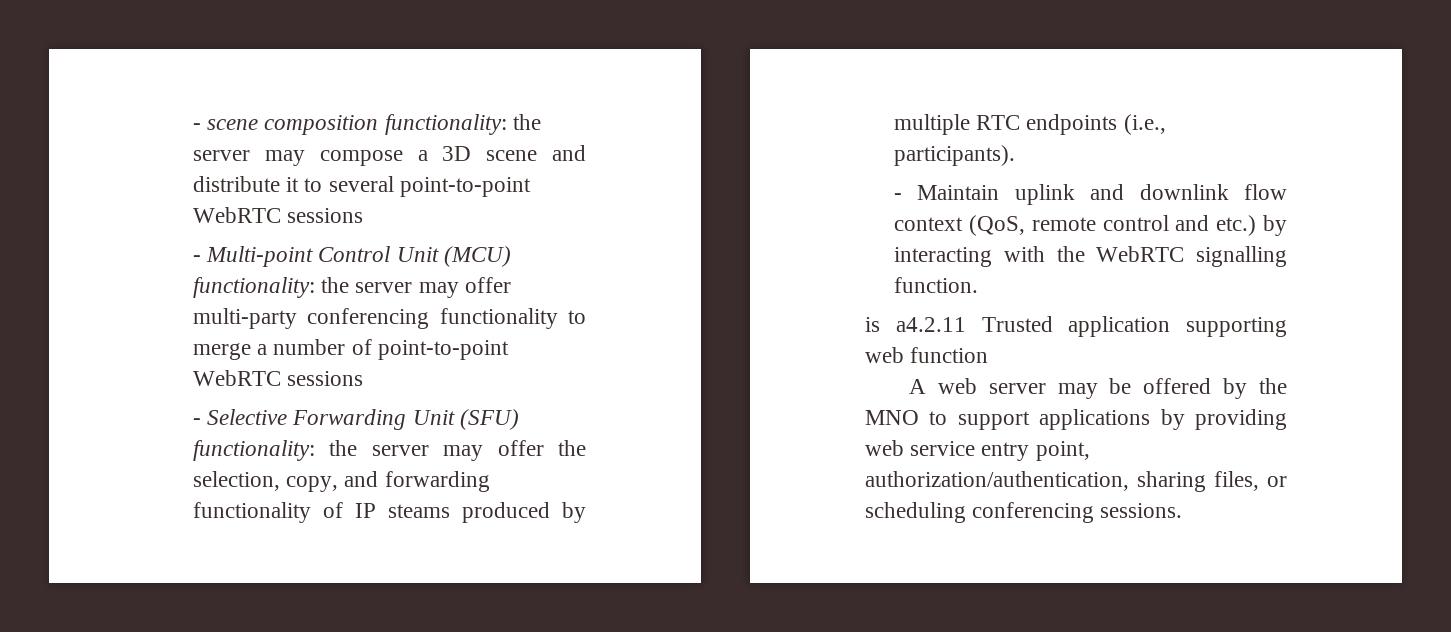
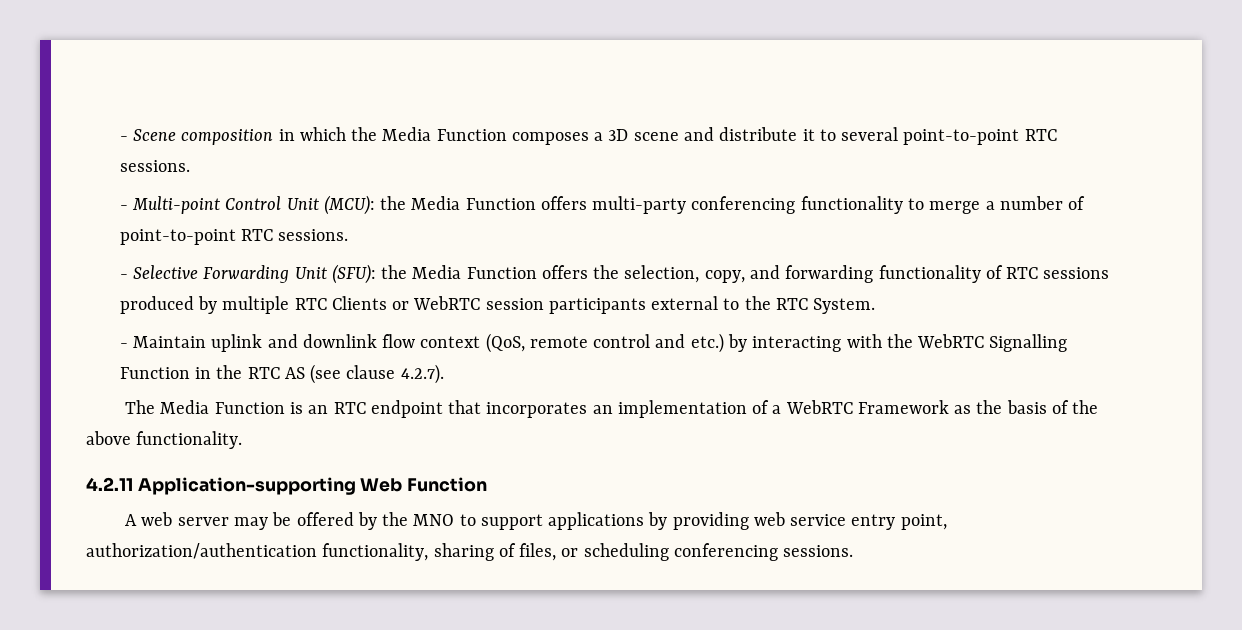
[193,114,541,135] [193,150,403,166] - scene composition functionality: the server may compose -> [119,127,589,145] - Scene composition in which the Media Function composes
[193,207,364,223] WebRTC sessions -> [1024,129,1057,141] [119,160,190,172] RTC sessions.
[443,246,511,267] [193,277,511,298] (MCU) functionality: the server may offer -> [323,195,587,215] (MCU): the Media Function offers
[193,370,364,386] WebRTC sessions -> [241,229,349,241] RTC sessions.
[459,409,519,430] [193,440,544,461] (SFU) functionality: the server may offer -> [331,264,588,284] (SFU): the Media Function offers
[355,503,451,518] IP steams -> [1006,267,1110,279] RTC sessions
[1026,114,1166,135] [894,145,1016,166] endpoints (i.e., participants). -> [331,296,876,314] Clients or WebRTC session participants external to the RTC System.
[1196,246,1287,267] [894,277,979,293] [865,316,1287,337] [865,347,989,363] signalling function. // is a4.2.11 Trusted application supporting web function -> [989,334,1068,352] [119,364,444,384] [125,400,1099,418] [86,431,243,449] [86,477,488,495] Signalling Function in the RTC AS (see clause 4.2.7). // The Media Function is an RTC endpoint that incorporates an implementation of a WebRTC Framework as the basis of the above functionality. // 4.2.11 Application-supporting Web Function
[865,471,1206,492] authorization/authentication, sharing -> [86,543,516,561] authorization/authentication functionality, sharing of

